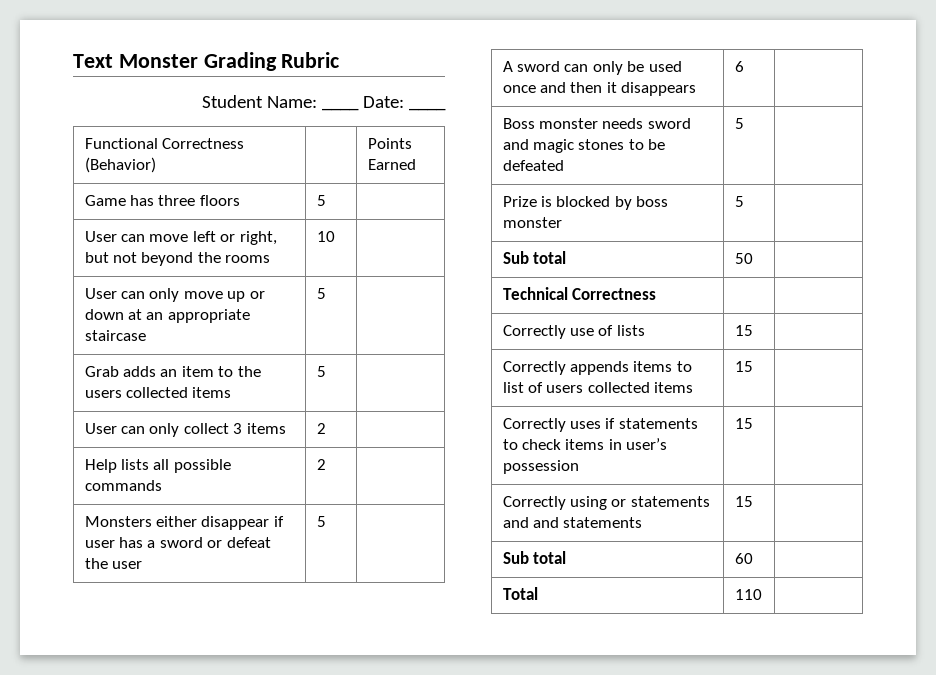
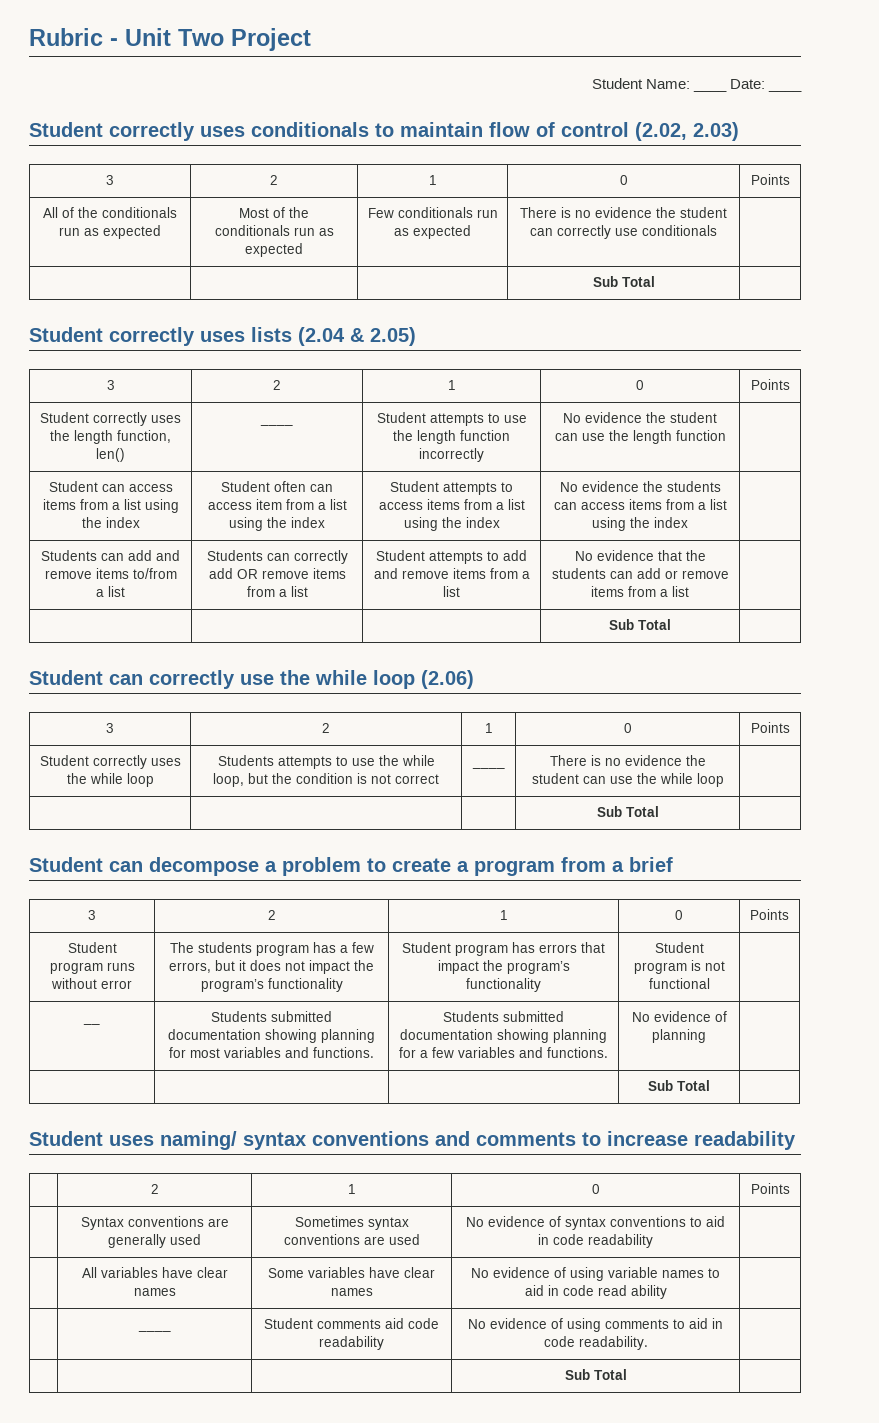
[73,52,340,71] Text Monster Grading Rubric -> [29,28,311,51] Rubric - Unit Two Project
[84,138,244,149] [84,157,156,173] [367,138,412,149] [367,159,416,170] [84,195,240,206] [316,195,326,206] [84,231,277,245] [84,252,271,266] [316,231,335,242] [84,288,265,302] [84,309,250,323] [84,330,146,341] [316,288,326,299] [84,366,261,377] [84,387,232,398] [316,366,326,377] [84,423,286,437] [316,423,326,434] [84,459,231,473] [84,480,162,491] [316,459,326,470] [84,516,284,530] [84,537,271,548] [84,558,142,569] [316,516,326,527] [502,61,682,75] [502,82,697,96] [734,61,744,72] [502,118,691,129] [502,139,666,153] [502,160,564,171] [734,118,744,129] [502,196,669,210] [502,217,562,228] [734,196,744,207] [502,251,566,264] [734,253,753,264] [502,287,656,300] [502,325,645,339] [734,325,753,336] [502,361,692,375] [502,382,694,393] [734,361,753,372] [502,418,698,432] [502,438,668,450] [502,460,579,474] [734,418,753,429] [502,496,710,510] [502,517,643,528] [734,496,753,507] [502,551,566,564] [734,553,753,564] [502,587,538,600] [734,589,762,600] // Functional Correctness (Behavior) | | Points Earned // Game has three floors | 5 | // User can move left or right, but not beyond the rooms | 10 | // User can only move up or down at an appropriate staircase | 5 | // Grab adds an item to the users collected items | 5 | // User can only collect 3 items | 2 | // Help lists all possible commands | 2 | // Monsters either disappear if user has a sword or defeat the user | 5 | // A sword can only be used once and then it disappears | 6 | // Boss monster needs sword and magic stones to be defeated | 5 | // Prize is blocked by boss monster | 5 | // Sub total | 50 | // Technical Correctness | | // Correctly use of lists | 15 | // Correctly appends items to list of users collected items | 15 | // Correctly uses if statements to check items in user’s possession | 15 | // Correctly using or statements and and statements | 15 | // Sub total | 60 | // Total | 110 -> [29,122,739,141] [106,175,114,185] [270,175,278,185] [428,175,437,185] [619,175,628,185] [750,174,790,185] [42,207,177,218] [58,225,161,239] [239,207,309,218] [214,225,334,236] [245,243,303,257] [367,207,498,218] [394,225,471,239] [520,207,728,218] [530,225,717,239] [592,276,655,287] [29,327,416,346] [106,380,115,390] [273,380,281,390] [447,380,456,390] [636,380,644,390] [750,379,790,390] [39,412,181,426] [49,430,171,444] [96,448,125,462] [260,423,293,426] [376,412,527,426] [393,430,510,444] [419,448,484,462] [563,412,717,423] [554,430,726,444] [48,481,173,492] [42,499,179,513] [81,517,140,528] [221,481,333,492] [207,499,347,510] [229,517,325,531] [390,481,513,495] [378,499,525,510] [403,517,500,531] [559,481,721,492] [553,499,727,510] [592,517,688,531] [40,550,180,561] [44,568,177,579] [96,586,125,597] [206,550,348,564] [208,568,346,579] [246,586,308,597] [376,550,527,564] [373,568,530,579] [443,586,460,597] [574,550,706,561] [551,568,729,579] [591,586,689,597] [609,619,671,630] [29,670,474,689] [106,723,114,733] [322,723,330,733] [484,723,493,733] [623,723,632,733] [750,722,790,733] [39,755,181,769] [66,773,154,787] [217,755,435,769] [213,773,439,787] [471,766,505,769] [549,755,706,766] [531,773,724,787] [596,806,659,817] [29,857,673,876] [88,910,96,920] [267,910,276,920] [499,910,508,920] [675,910,683,920] [750,909,789,920] [67,942,117,953] [49,962,135,974] [51,978,132,989] [169,942,374,956] [169,960,374,974] [200,978,343,992] [402,942,606,956] [437,960,570,974] [466,978,541,992] [654,942,704,953] [633,960,725,974] [648,978,710,989] [83,1022,100,1025] [211,1011,332,1022] [168,1029,375,1043] [169,1047,374,1058] [443,1011,564,1022] [400,1029,608,1043] [399,1047,608,1058] [631,1011,727,1022] [652,1029,706,1043] [648,1080,710,1091] [29,1131,796,1150] [150,1184,159,1194] [347,1184,356,1194] [591,1184,600,1194] [750,1183,790,1194] [80,1216,229,1230] [108,1234,201,1248] [294,1216,409,1230] [283,1234,420,1245] [466,1216,726,1230] [538,1234,654,1248] [81,1267,228,1278] [133,1288,176,1296] [268,1267,435,1278] [330,1288,373,1296] [471,1267,721,1281] [524,1285,667,1299] [137,1329,171,1332] [264,1318,439,1329] [319,1336,384,1350] [468,1318,724,1332] [543,1336,648,1350] [564,1369,627,1380] // Student correctly uses conditionals to maintain flow of control (2.02, 2.03) // 3 | 2 | 1 | 0 | Points // All of the conditionals run as expected | Most of the conditionals run as expected | Few conditionals run as expected | There is no evidence the student can correctly use conditionals | // | | | Sub Total | // Student correctly uses lists (2.04 & 2.05) // 3 | 2 | 1 | 0 | Points // Student correctly uses the length function, len() | ____ | Student attempts to use the length function incorrectly | No evidence the student can use the length function | // Student can access items from a list using the index | Student often can access item from a list using the index | Student attempts to access items from a list using the index | No evidence the students can access items from a list using the index | // Students can add and remove items to/from a list | Students can correctly add OR remove items from a list | Student attempts to add and remove items from a list | No evidence that the students can add or remove items from a list | // | | | Sub Total | // Student can correctly use the while loop (2.06) // 3 | 2 | 1 | 0 | Points // Student correctly uses the while loop | Students attempts to use the while loop, but the condition is not correct | ____ | There is no evidence the student can use the while loop | // | | | Sub Total | // Student can decompose a problem to create a program from a brief // 3 | 2 | 1 | 0 | Points // Student program runs without error | The students program has a few errors, but it does not impact the program’s functionality | Student program has errors that impact the program’s functionality | Student program is not functional | // __ | Students submitted documentation showing planning for most variables and functions. | Students submitted documentation showing planning for a few variables and functions. | No evidence of planning | // | | | Sub Total | // Student uses naming/ syntax conventions and comments to increase readability // | 2 | 1 | 0 | Points // | Syntax conventions are generally used | Sometimes syntax conventions are used | No evidence of syntax conventions to aid in code readability | // | All variables have clear names | Some variables have clear names | No evidence of using variable names to aid in code read ability | // | ____ | Student comments aid code readability | No evidence of using comments to aid in code readability. | // | | | Sub Total

